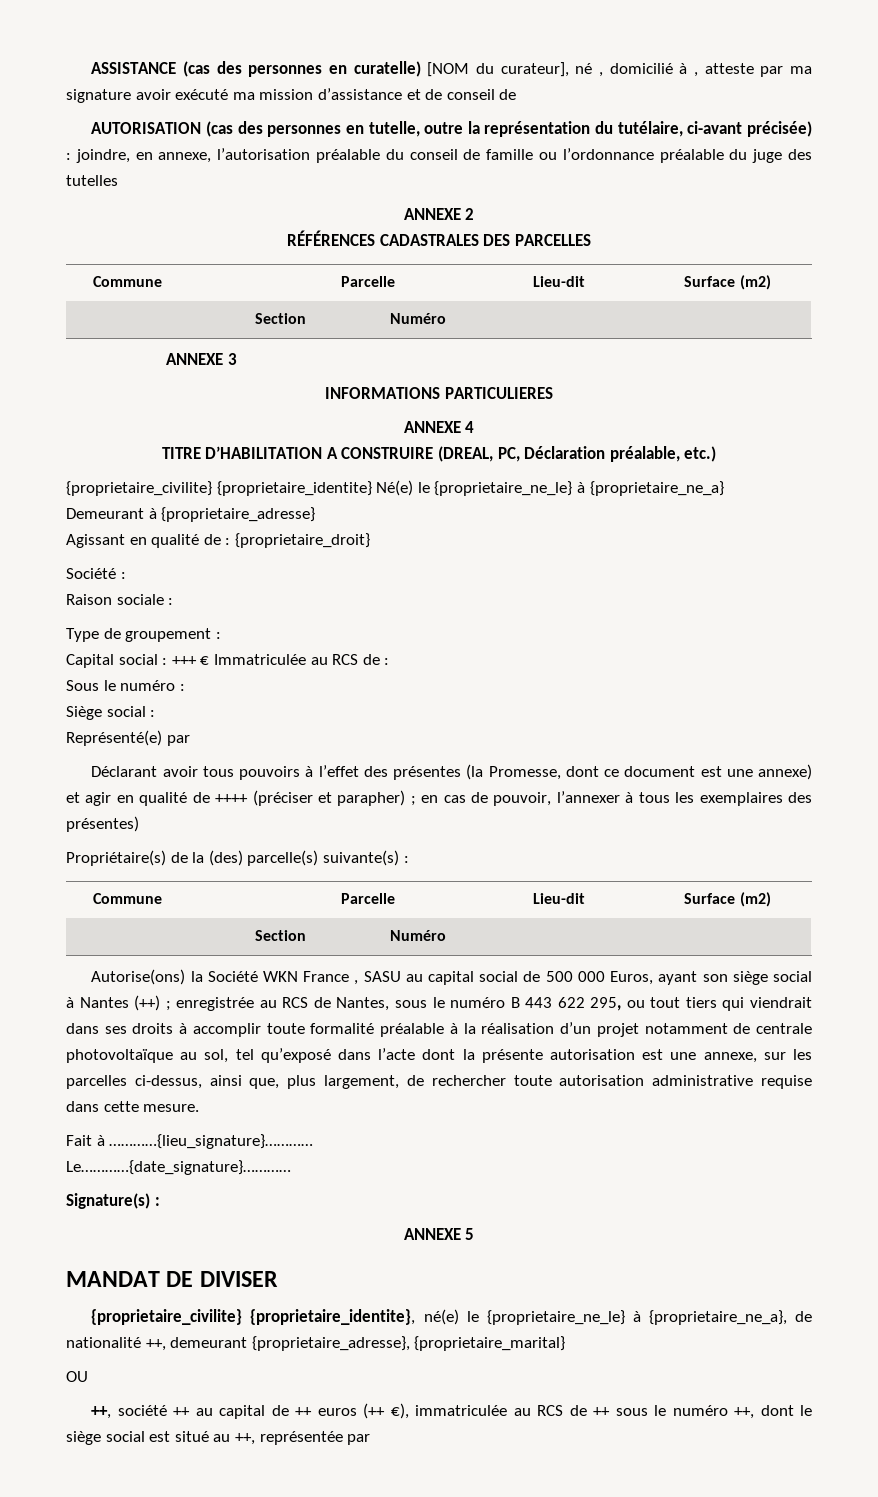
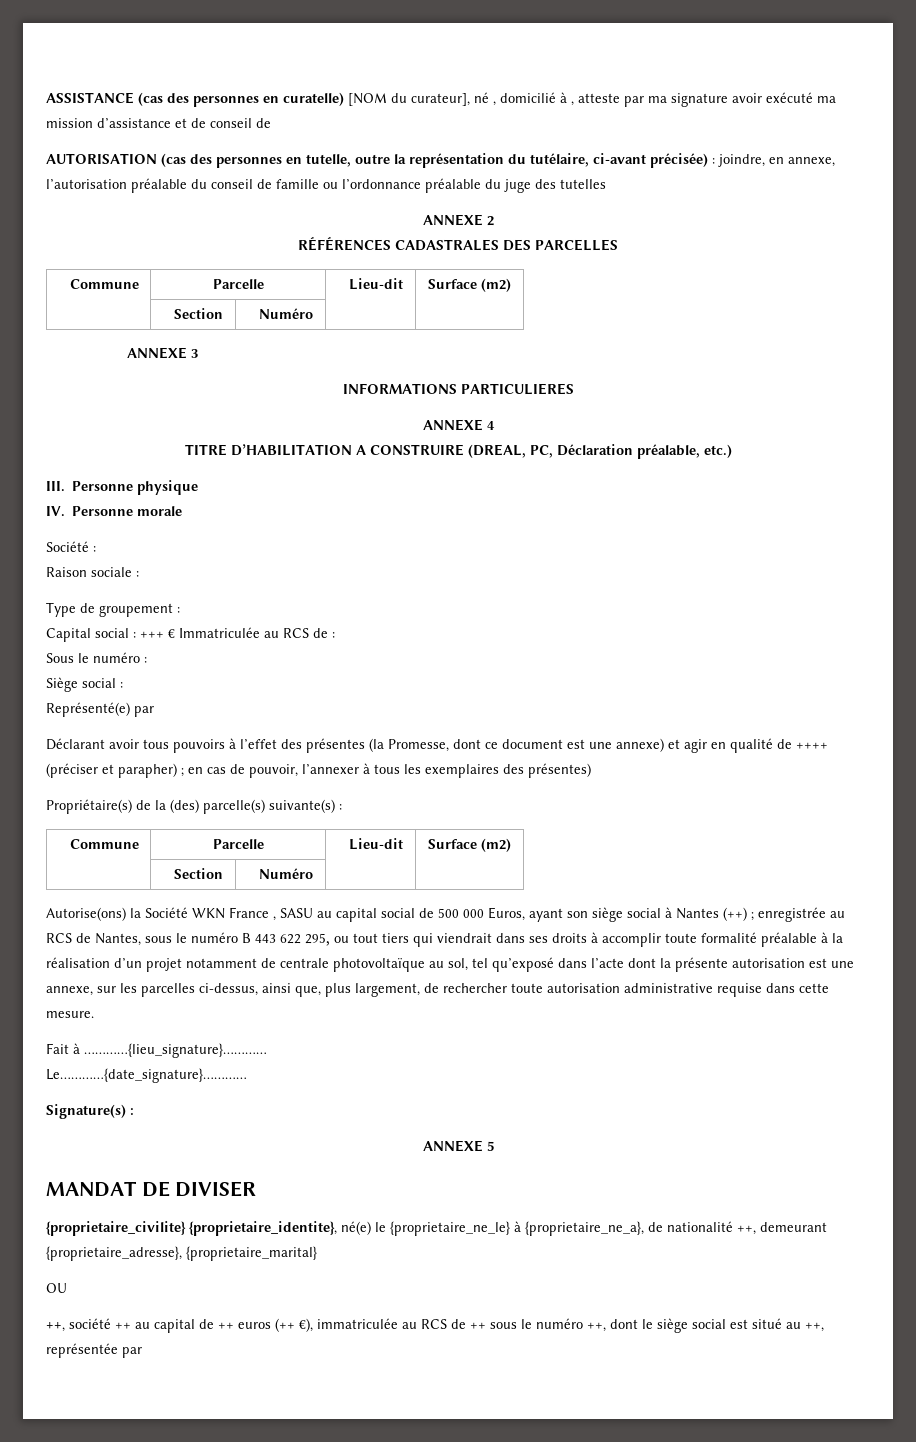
[66,480,724,496] [66,507,316,522] [66,533,370,548] {proprietaire_civilite} {proprietaire_identite} Né(e) le {proprietaire_ne_le} à {proprietaire_ne_a} // Demeurant à {proprietaire_adresse} // Agissant en qualité de : {proprietaire_droit} -> [46,480,199,495] [46,506,183,517] III. Personne physique // IV. Personne morale

